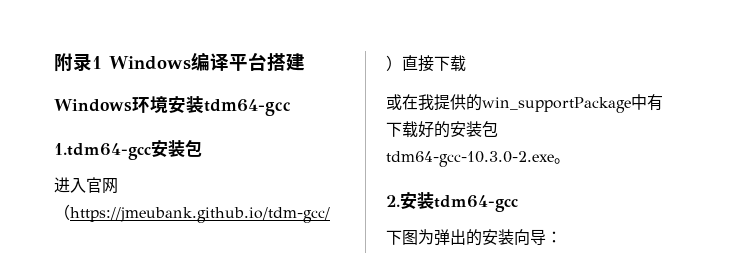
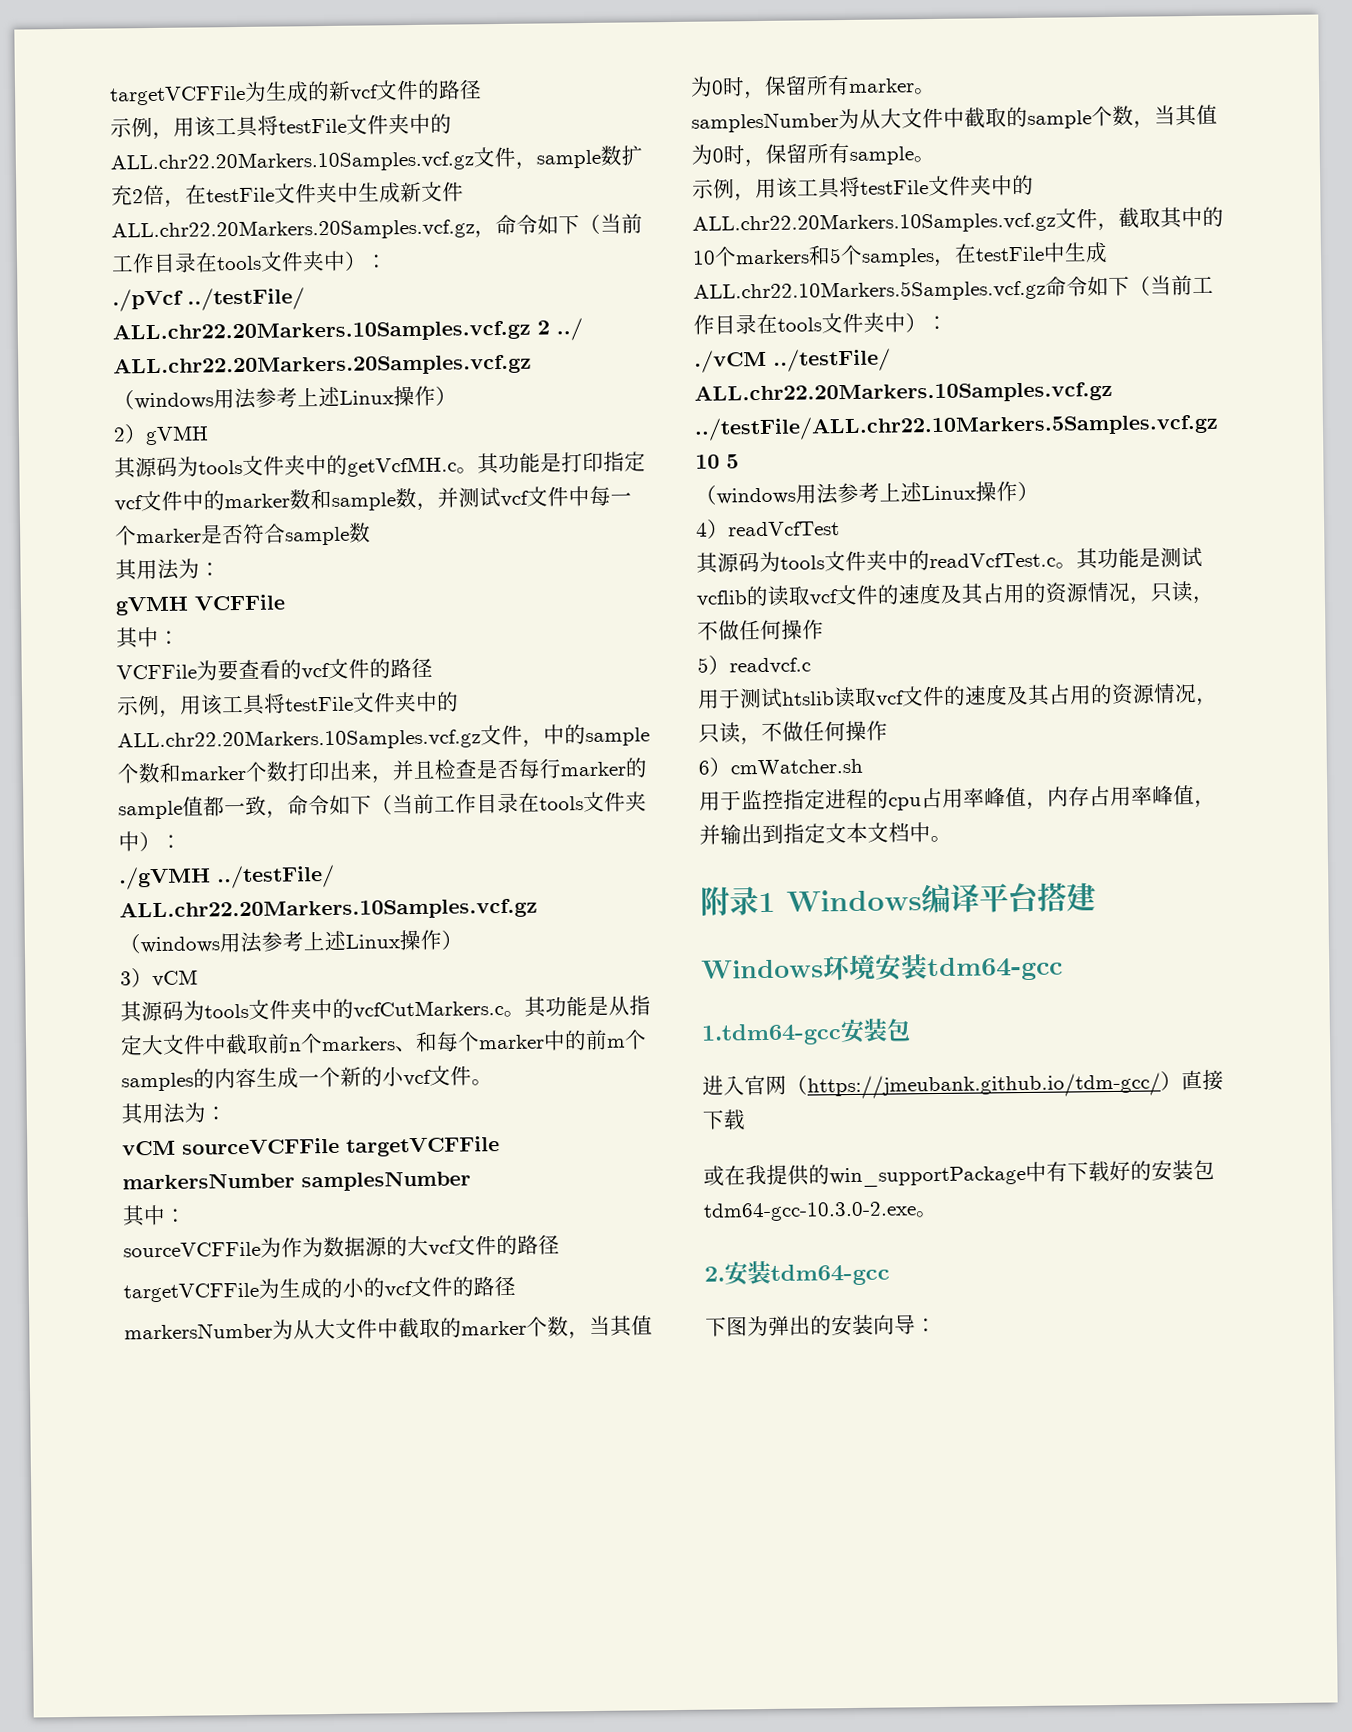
(54, 62) none -> [109,79,482,106] [110,113,452,140] [110,145,643,174] [111,181,464,208] [111,213,643,242] [111,250,388,274] [112,287,305,312] [112,318,583,344] [113,353,532,378] [113,385,457,410] [113,423,209,446] [114,451,646,479] [114,485,632,512] [115,522,371,546] [115,558,221,581] [115,594,286,616] [116,626,180,649] [116,657,433,682] [117,691,459,718] [117,724,650,752] [117,757,647,784] [118,791,647,820] [118,830,182,852] [118,864,335,890] [119,897,538,922] [119,929,463,954] [120,967,198,988] [120,995,651,1023] [120,1029,647,1056] [121,1065,493,1092] [121,1102,227,1125] [122,1136,500,1157] [122,1170,471,1192] [122,1204,187,1227] [123,1234,560,1258] [123,1275,516,1303] [124,1315,653,1340] [690,74,936,100] [691,104,1218,133] [691,142,935,168] [692,174,1034,202] [692,206,1224,235] [692,241,1108,267] [693,275,1214,303] [693,312,948,335] [694,348,891,373] [694,380,1113,405] [694,412,1219,441] [695,454,739,469] [695,480,1039,505] [696,518,840,539] [696,546,1203,574] [696,581,1215,607] [697,619,824,641] [697,654,811,675] [697,683,1218,709] [698,720,888,746] [698,756,863,777] [699,785,1216,811] [699,822,952,845] targetVCFFile为生成的新vcf文件的路径 // 示例，用该工具将testFile文件夹中的ALL.chr22.20Markers.10Samples.vcf.gz文件，sample数扩充2倍，在testFile文件夹中生成新文件ALL.chr22.20Markers.20Samples.vcf.gz，命令如下（当前工作目录在tools文件夹中）： // ./pVcf ../testFile/ ALL.chr22.20Markers.10Samples.vcf.gz 2 ../ ALL.chr22.20Markers.20Samples.vcf.gz // （windows用法参考上述Linux操作） // 2）gVMH // 其源码为tools文件夹中的getVcfMH.c。其功能是打印指定vcf文件中的marker数和sample数，并测试vcf文件中每一个marker是否符合sample数 // 其用法为： // gVMH VCFFile // 其中： // VCFFile为要查看的vcf文件的路径 // 示例，用该工具将testFile文件夹中的ALL.chr22.20Markers.10Samples.vcf.gz文件，中的sample个数和marker个数打印出来，并且检查是否每行marker的sample值都一致，命令如下（当前工作目录在tools文件夹中）： // ./gVMH ../testFile/ ALL.chr22.20Markers.10Samples.vcf.gz // （windows用法参考上述Linux操作） // 3）vCM // 其源码为tools文件夹中的vcfCutMarkers.c。其功能是从指定大文件中截取前n个markers、和每个marker中的前m个samples的内容生成一个新的小vcf文件。 // 其用法为： // vCM sourceVCFFile targetVCFFile markersNumber samplesNumber // 其中： // sourceVCFFile为作为数据源的大vcf文件的路径 // targetVCFFile为生成的小的vcf文件的路径 // markersNumber为从大文件中截取的marker个数，当其值为0时，保留所有marker。 // samplesNumber为从大文件中截取的sample个数，当其值为0时，保留所有sample。 // 示例，用该工具将testFile文件夹中的ALL.chr22.20Markers.10Samples.vcf.gz文件，截取其中的10个markers和5个samples，在testFile中生成ALL.chr22.10Markers.5Samples.vcf.gz命令如下（当前工作目录在tools文件夹中）： // ./vCM ../testFile/ ALL.chr22.20Markers.10Samples.vcf.gz ../testFile/ALL.chr22.10Markers.5Samples.vcf.gz 10 5 // （windows用法参考上述Linux操作） // 4）readVcfTest // 其源码为tools文件夹中的readVcfTest.c。其功能是测试vcflib的读取vcf文件的速度及其占用的资源情况，只读，不做任何操作 // 5）readvcf.c // 用于测试htslib读取vcf文件的速度及其占用的资源情况，只读，不做任何操作 // 6）cmWatcher.sh // 用于监控指定进程的cpu占用率峰值，内存占用率峰值，并输出到指定文本文档中。 //

